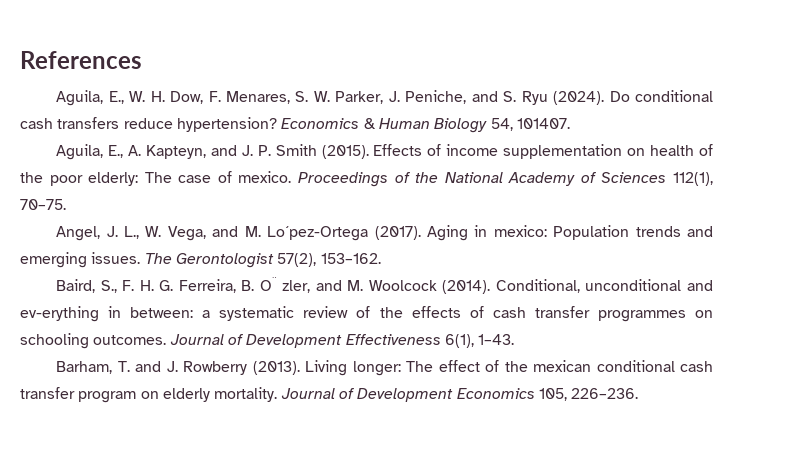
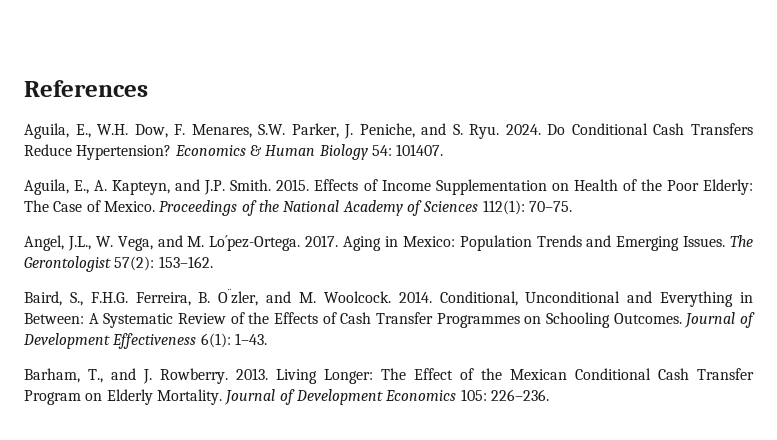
[129,91,165,102] W. H. -> [97,124,129,135] W.H.
[295,91,330,102] S. W. -> [258,124,286,135] S.W.
[521,90,714,105] [20,117,277,132] Ryu (2024). Do conditional cash transfers reduce hypertension? -> [469,123,754,139] [24,144,172,160] Ryu. 2024. Do Conditional Cash Transfers Reduce Hypertension?
[490,118,513,131] 54, -> [371,145,392,156] 54:
[241,144,714,159] [20,171,292,186] J. P. Smith (2015). Effects of income supplementation on health of the poor elderly: The case of mexico. -> [204,179,753,195] [24,200,155,212] J.P. Smith. 2015. Effects of Income Supplementation on Health of the Poor Elderly: The Case of Mexico.
[672,172,713,186] 112(1), -> [482,200,525,215] 112(1):
[106,226,140,239] J. L., -> [67,236,91,251] J.L.,
[267,225,714,241] [20,252,141,268] Lo´pez-Ortega (2017). Aging in mexico: Population trends and emerging issues. -> [209,235,726,251] Lo´pez-Ortega. 2017. Aging in Mexico: Population Trends and Emerging Issues.
[277,253,317,267] 57(2), -> [114,256,155,271] 57(2):
[122,277,714,294] [20,306,714,322] [20,333,167,349] F. H. G. Ferreira, B. O¨ zler, and M. Woolcock (2014). Conditional, unconditional and ev-erything in between: a systematic review of the effects of cash transfer programmes on schooling outcomes. -> [90,289,753,307] [24,312,682,328] F.H.G. Ferreira, B. O¨zler, and M. Woolcock. 2014. Conditional, Unconditional and Everything in Between: A Systematic Review of the Effects of Cash Transfer Programmes on Schooling Outcomes.
[444,334,474,348] 6(1), -> [200,333,231,348] 6(1):
[117,360,714,376] [20,387,278,403] T. and J. Rowberry (2013). Living longer: The effect of the mexican conditional cash transfer program on elderly mortality. -> [88,368,754,384] [24,389,222,405] T., and J. Rowberry. 2013. Living Longer: The Effect of the Mexican Conditional Cash Transfer Program on Elderly Mortality.
[538,388,567,401] 105, -> [460,389,487,401] 105:

